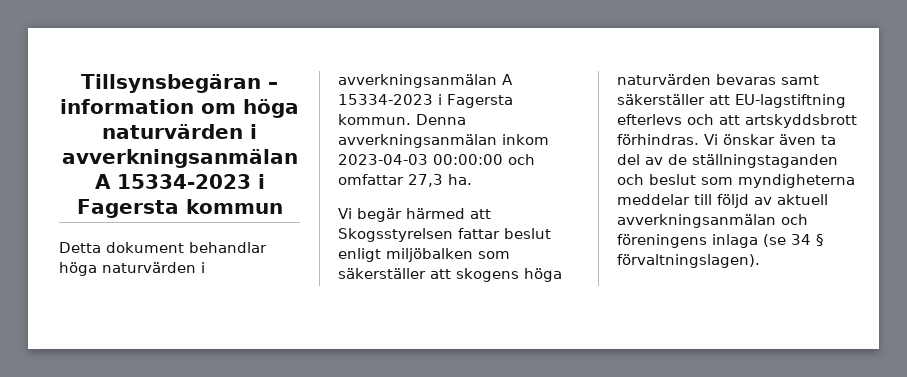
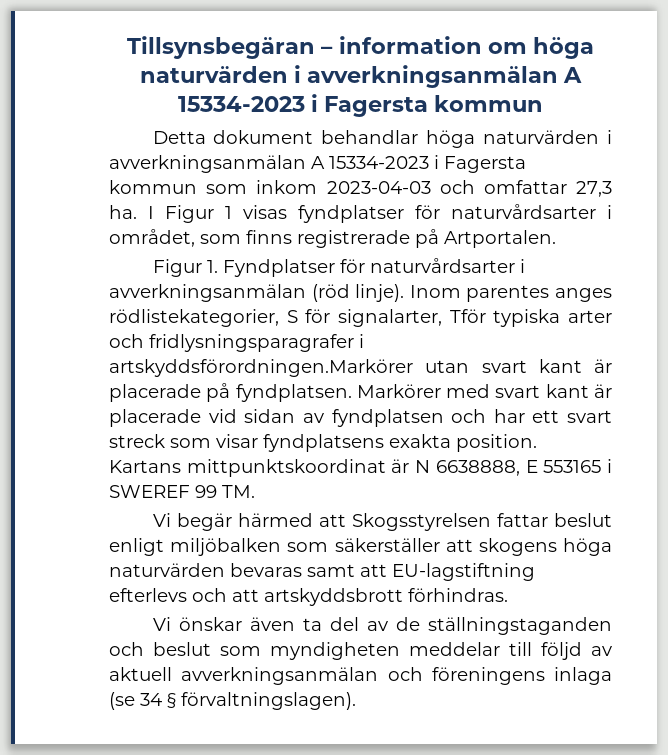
[338,114,466,125] [338,134,497,148] kommun. Denna avverkningsanmälan -> [109,180,248,194] kommun som
[433,154,503,165] 00:00:00 -> (431, 187) none
(472, 179) none -> [148,204,612,223] [109,229,556,248] [152,258,525,277] [109,284,612,302] [109,309,612,327] [109,334,364,352] [109,359,612,377] [109,383,612,402] [109,409,612,427] [109,434,537,452] [109,459,612,477] [109,485,255,498] I Figur 1 visas fyndplatser för naturvårdsarter i området, som finns registrerade på Artportalen. // Figur 1. Fyndplatser för naturvårdsarter i avverkningsanmälan (röd linje). Inom parentes anges rödlistekategorier, S för signalarter, Tför typiska arter och fridlysningsparagrafer i artskyddsförordningen.Markörer utan svart kant är placerade på fyndplatsen. Markörer med svart kant är placerade vid sidan av fyndplatsen och har ett svart streck som visar fyndplatsens exakta position. Kartans mittpunktskoordinat är N 6638888, E 553165 i SWEREF 99 TM.
[617,94,705,105] säkerställer -> (355, 570) none
(699, 139) none -> (508, 595) //
[738,174,855,188] myndigheterna -> [270,642,400,660] myndigheten

